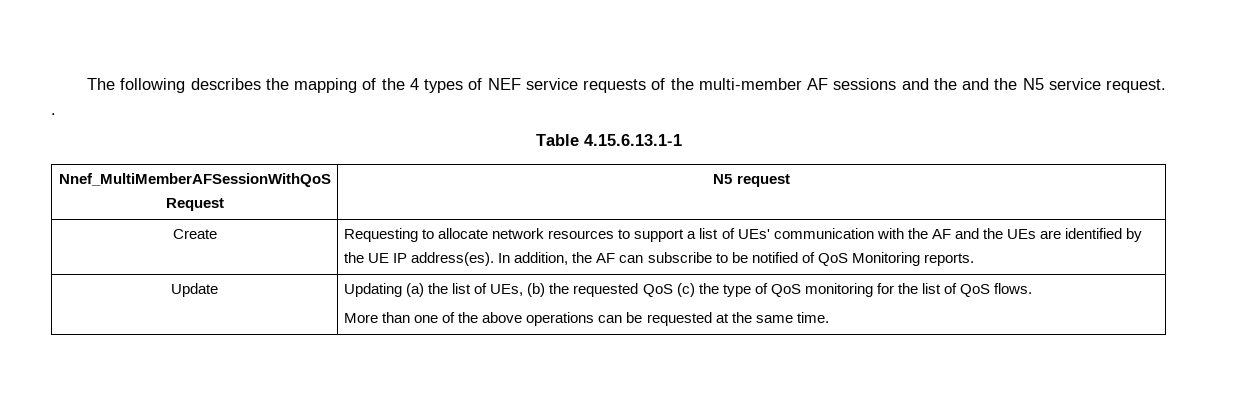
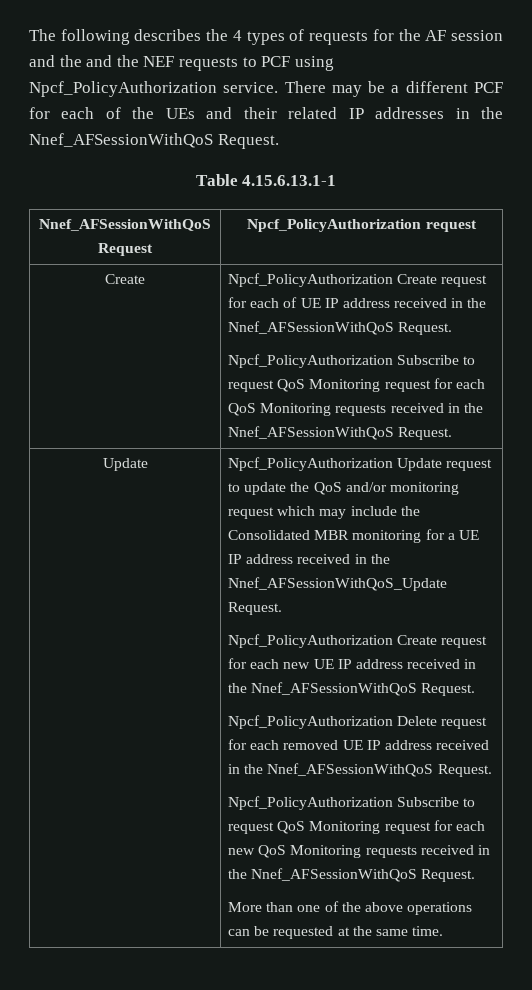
[294,78,1166,93] [51,113,56,115] mapping of the 4 types of NEF service requests of the multi-member AF sessions and the and the N5 service request. . -> [232,29,504,45] [29,55,334,71] [29,81,503,97] [29,107,503,119] [29,133,279,149] 4 types of requests for the AF session and the and the NEF requests to PCF using Npcf_PolicyAuthorization service. There may be a different PCF for each of the UEs and their related IP addresses in the Nnef_AFSessionWithQoS Request.
[58,173,331,187] Nnef_MultiMemberAFSessionWithQoS -> [39,219,211,231] Nnef_AFSessionWithQoS
[713,174,733,184] N5 -> [247,219,422,232] Npcf_PolicyAuthorization
[344,228,1143,242] [344,252,974,266] [171,283,218,297] [344,283,1033,297] Requesting to allocate network resources to support a list of UEs' communication with the AF and the UEs are identified by the UE IP address(es). In addition, the AF can subscribe to be notified of QoS Monitoring reports. // Update | Updating (a) the list of UEs, (b) the requested QoS (c) the type of QoS monitoring for the list of QoS flows. -> [227,273,488,287] [227,297,487,308] [227,321,453,335] [227,354,476,368] [227,378,485,392] [227,403,483,416] [227,426,453,440] [102,458,148,471] [227,457,493,471] [227,482,459,495] [227,506,420,519] [227,529,479,543] [227,554,390,564] [227,577,447,591] [227,602,282,615] [227,634,488,648] [227,658,477,669] [227,682,476,696] [227,715,488,729] [227,739,490,750] [227,763,492,777] [227,796,476,810] [227,820,485,834] [227,845,490,858] [227,868,476,882] Npcf_PolicyAuthorization Create request for each of UE IP address received in the Nnef_AFSessionWithQoS Request. // Npcf_PolicyAuthorization Subscribe to request QoS Monitoring request for each QoS Monitoring requests received in the Nnef_AFSessionWithQoS Request. // Update | Npcf_PolicyAuthorization Update request to update the QoS and/or monitoring request which may include the Consolidated MBR monitoring for a UE IP address received in the Nnef_AFSessionWithQoS_Update Request. // Npcf_PolicyAuthorization Create request for each new UE IP address received in the Nnef_AFSessionWithQoS Request. // Npcf_PolicyAuthorization Delete request for each removed UE IP address received in the Nnef_AFSessionWithQoS Request. // Npcf_PolicyAuthorization Subscribe to request QoS Monitoring request for each new QoS Monitoring requests received in the Nnef_AFSessionWithQoS Request.

